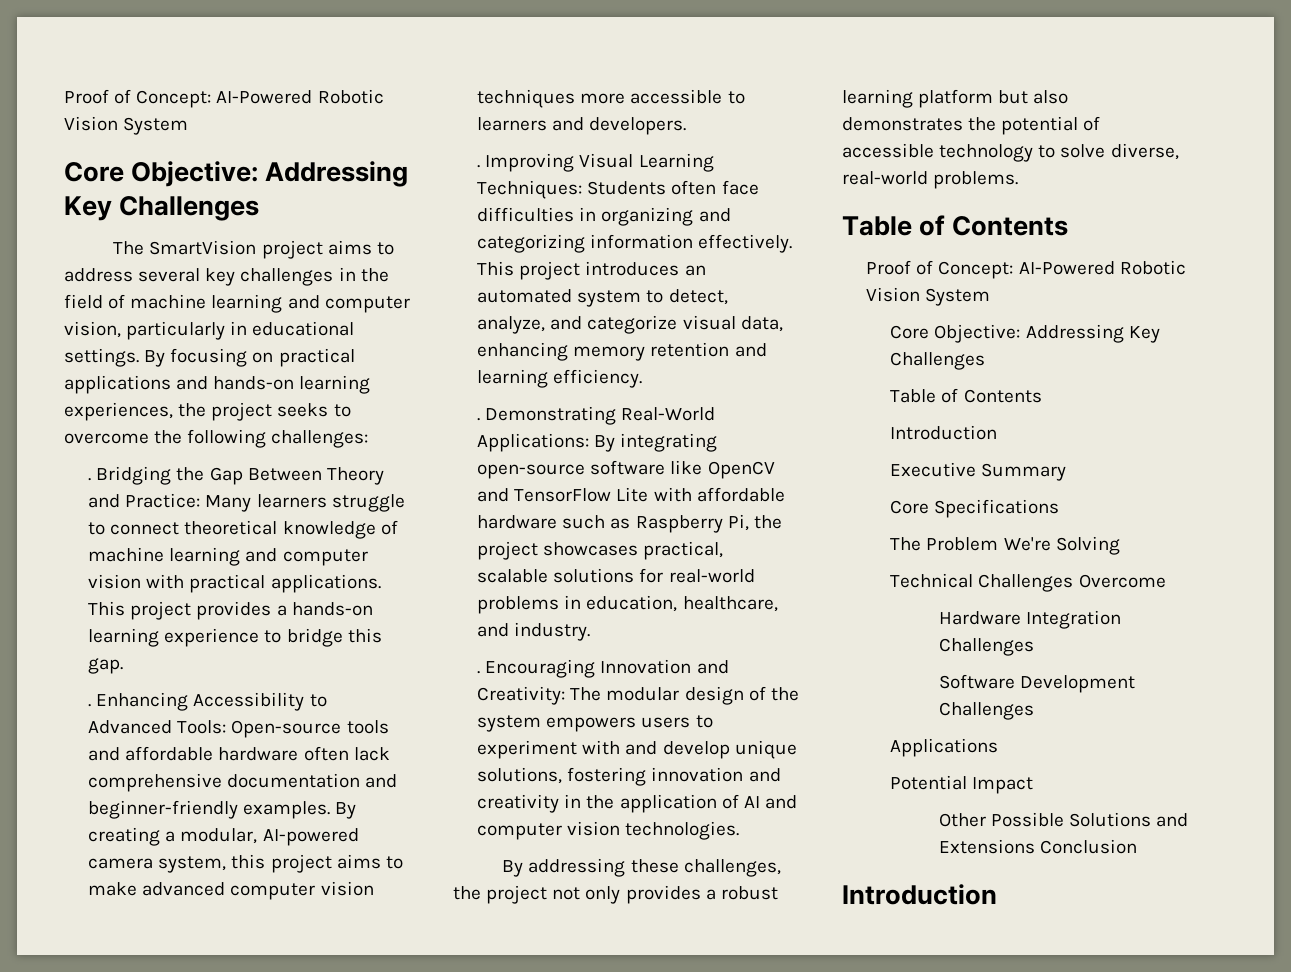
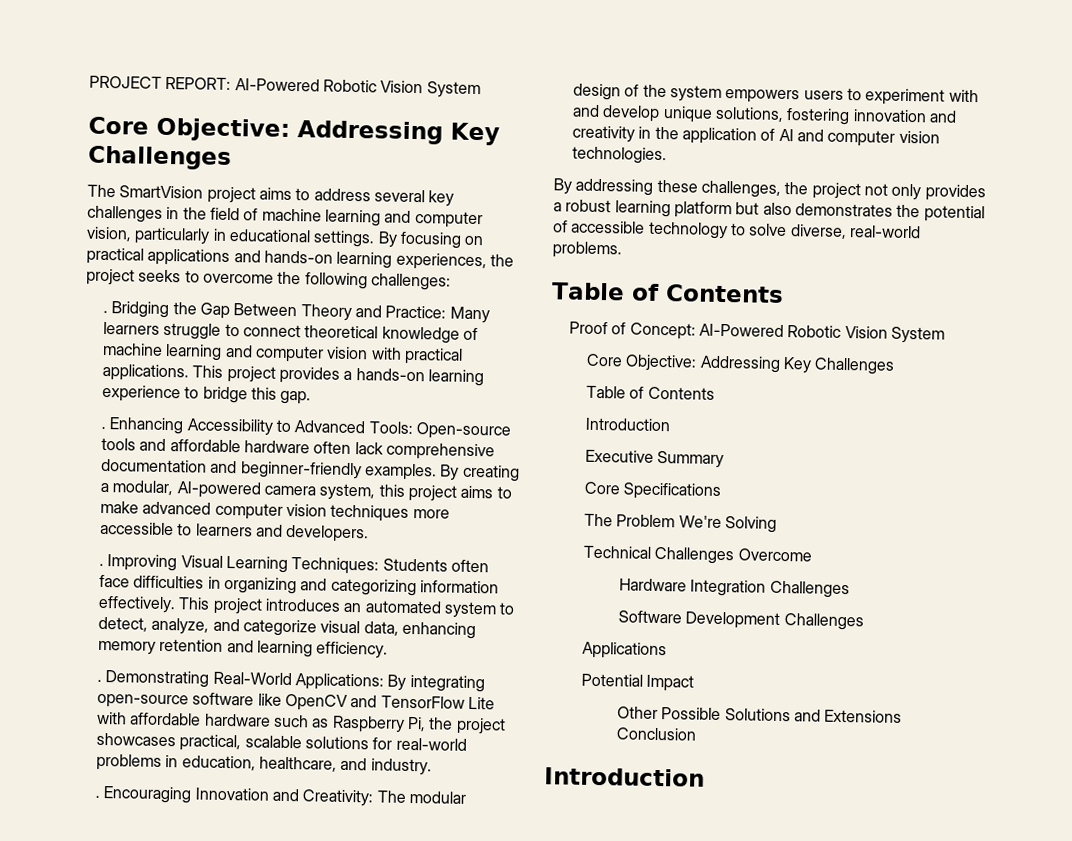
[64,89,212,108] Proof of Concept: -> [89,75,232,91] PROJECT REPORT:

